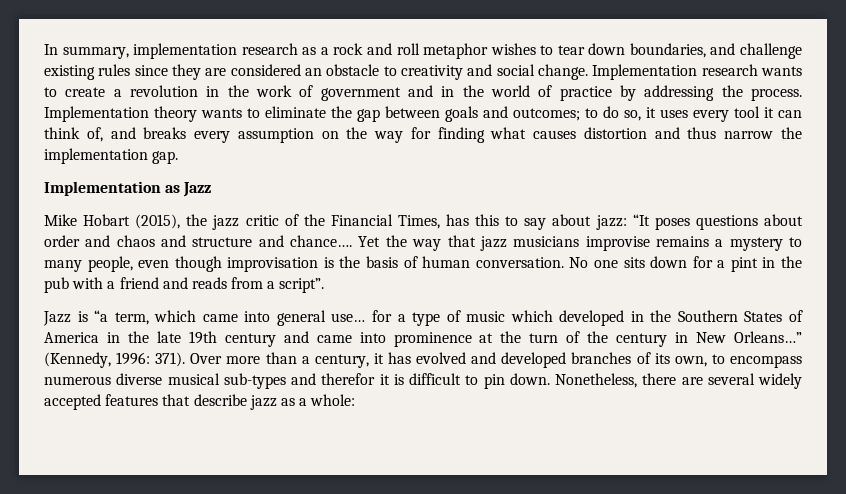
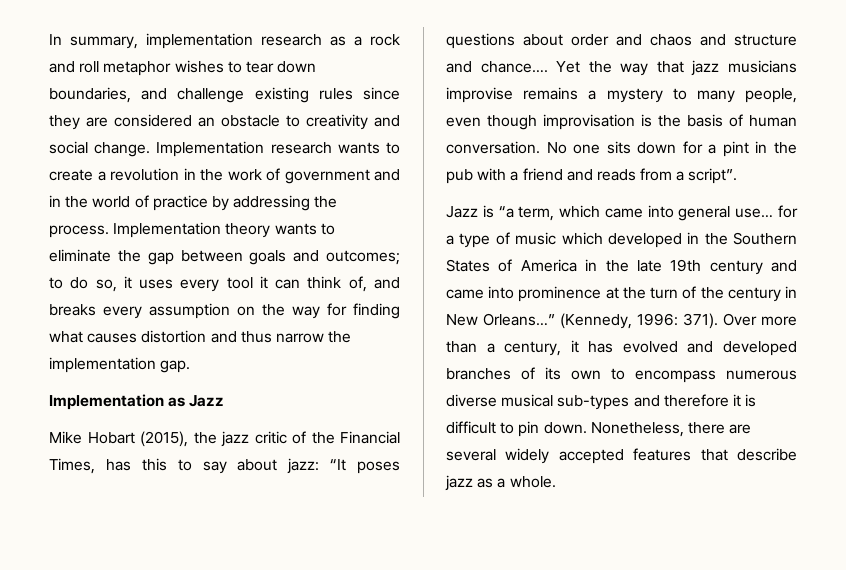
[674,356,707,367] own, -> [571,370,601,380] own
[321,373,376,385] therefor -> [663,394,729,407] therefore
[310,394,356,406] whole: -> [509,476,556,488] whole.

